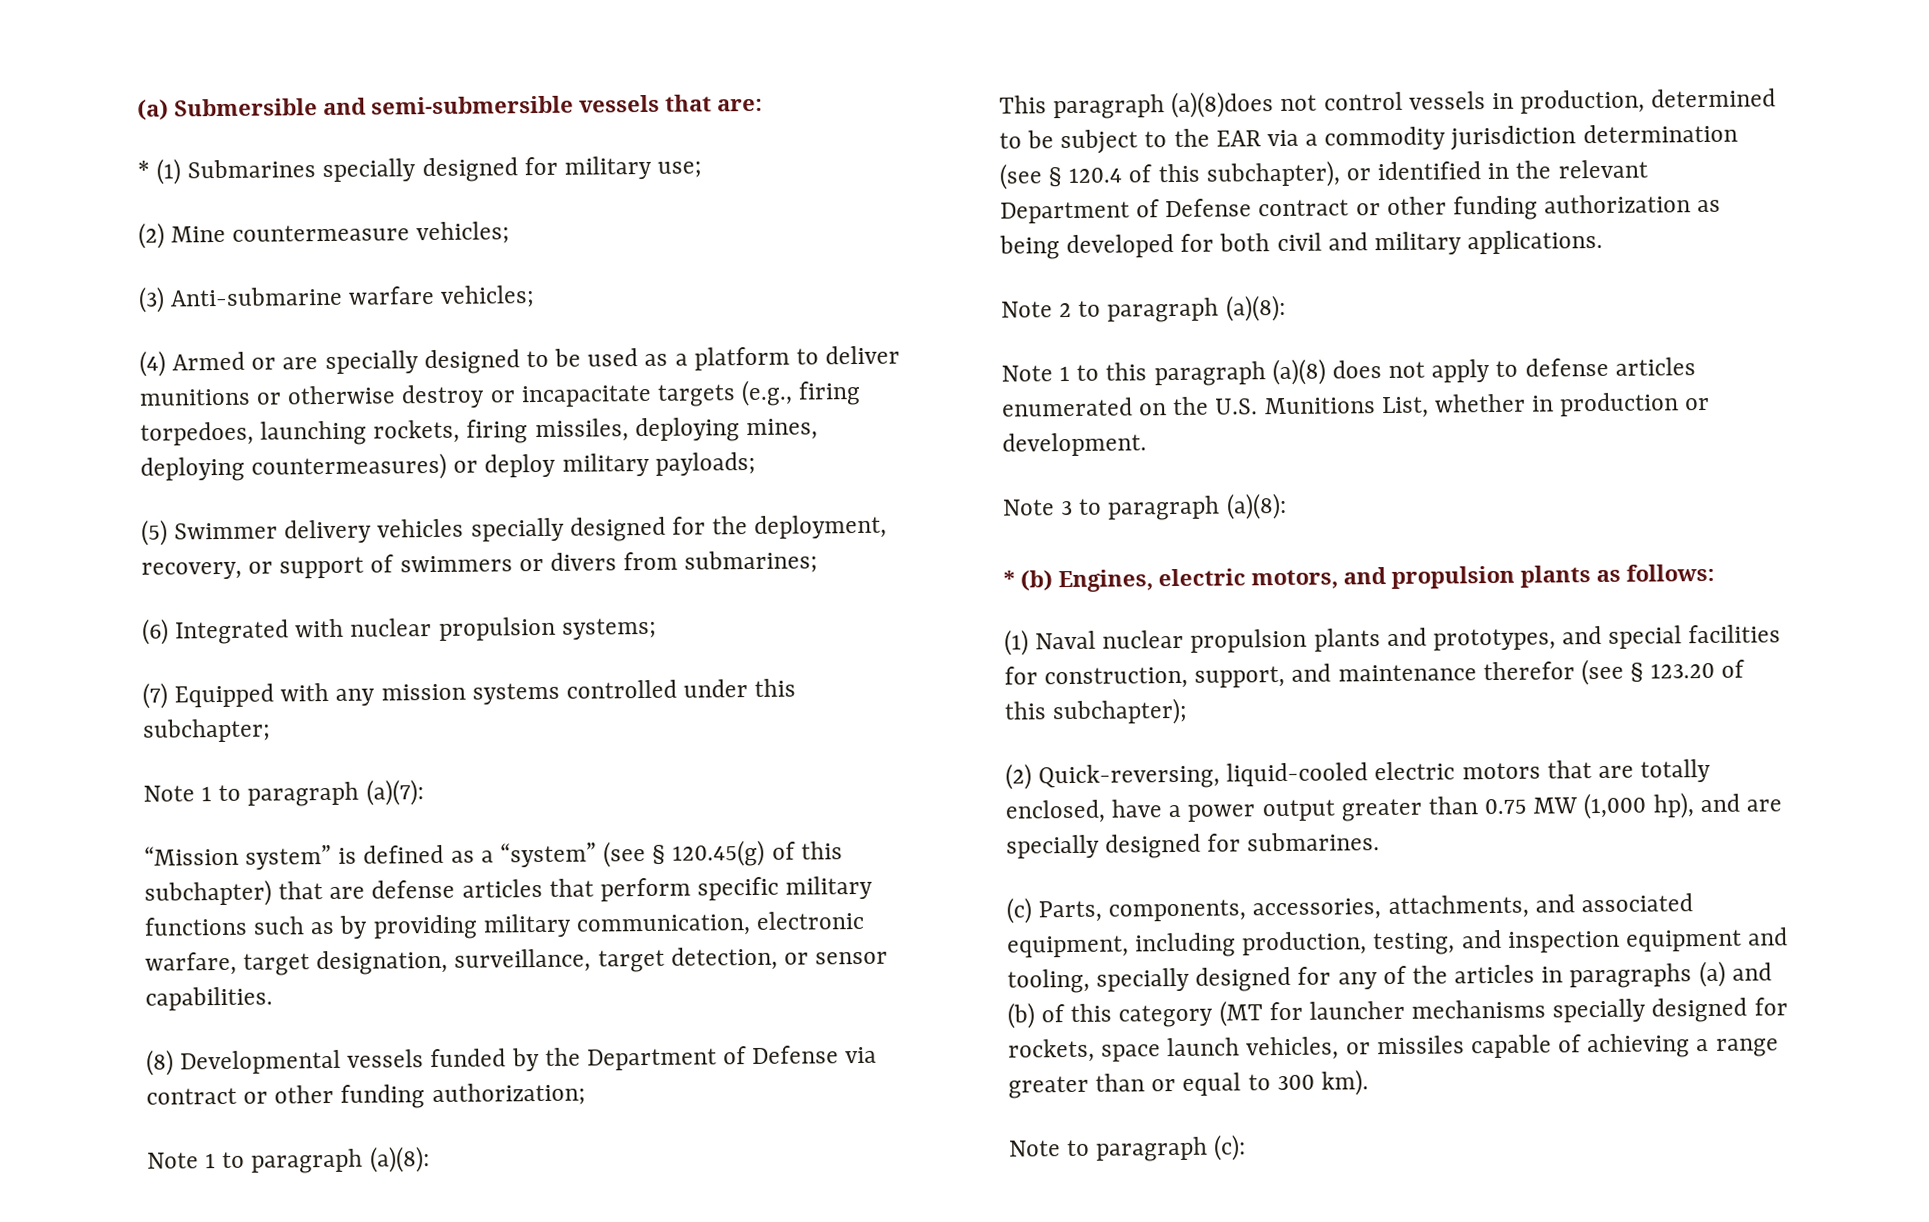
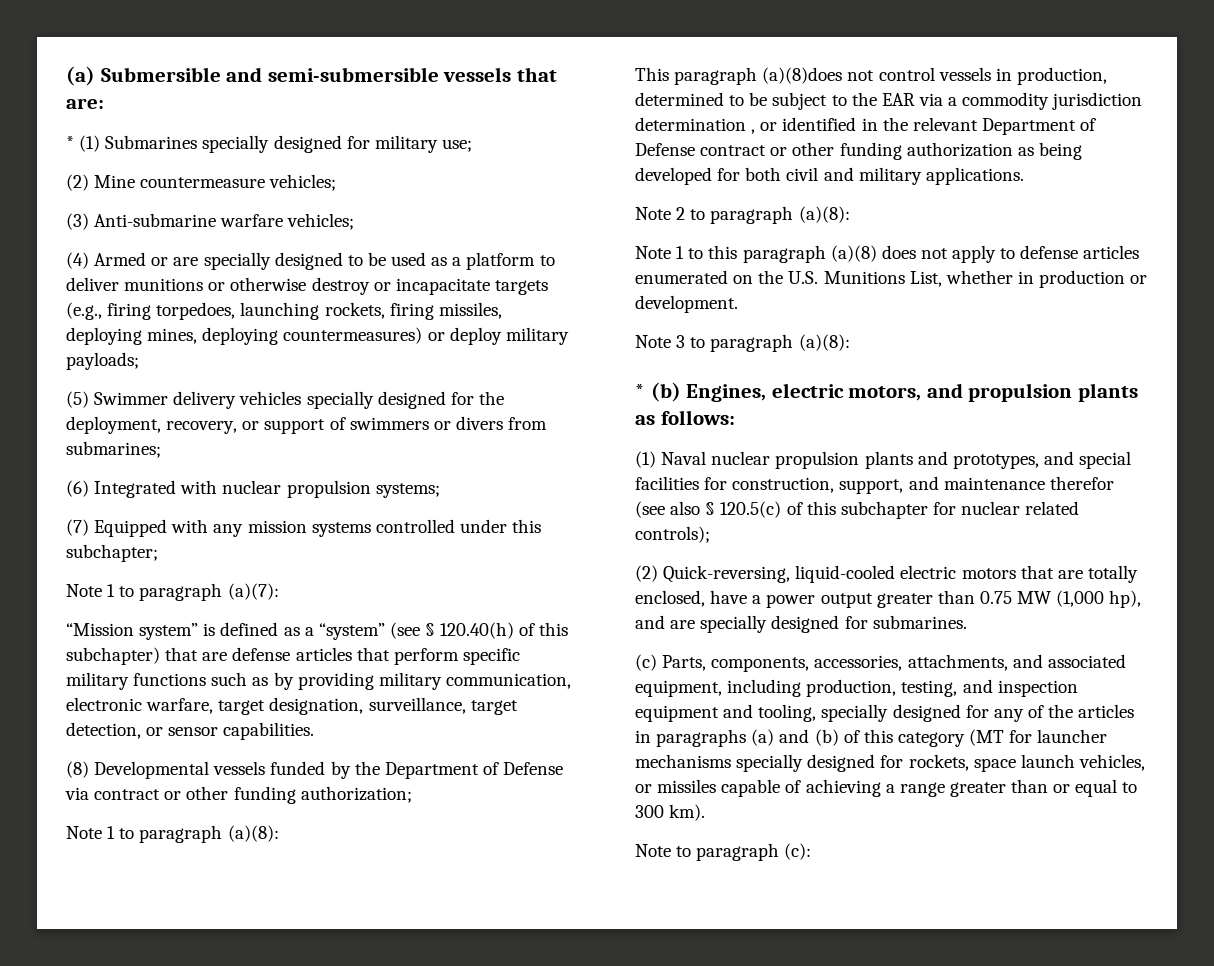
[672,839,766,867] 120.45(g) -> [440,622,515,639] 120.40(h)
[999,160,1341,190] (see § 120.4 of this subchapter), -> [751,129,756,134] ,
[1630,659,1746,683] [1004,697,1189,726] § 123.20 of this subchapter); -> [670,501,1080,519] [635,526,710,543] also § 120.5(c) of this subchapter for nuclear related controls);

